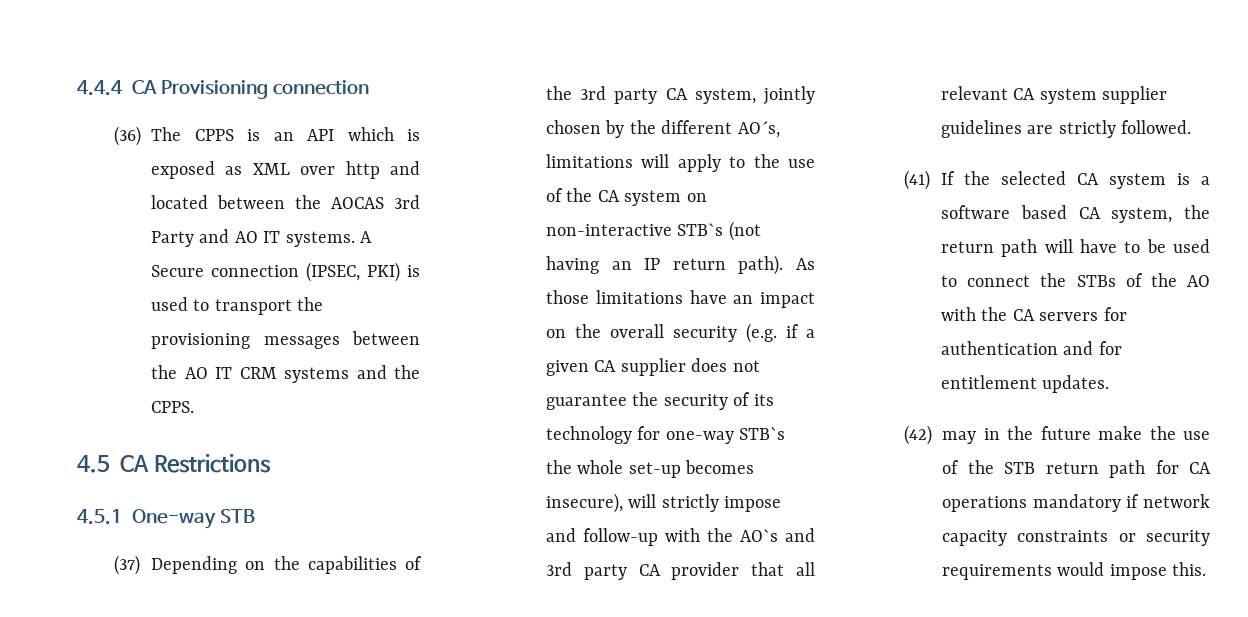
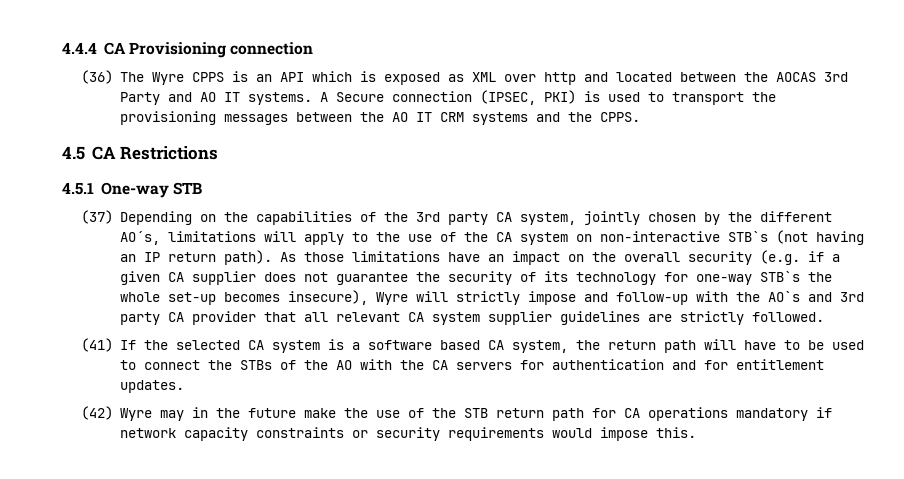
(182, 134) none -> [151,72,184,85] Wyre
(624, 503) none -> [375,292,408,305] Wyre
(933, 435) none -> [119,408,152,421] Wyre

